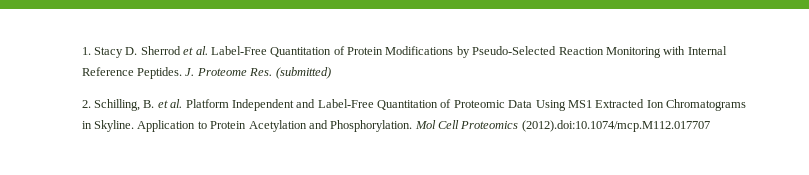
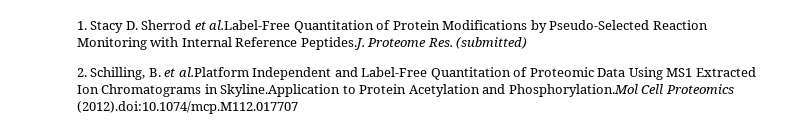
[195,46,267,55] al. Label-Free -> [209,20,291,30] al.Label-Free
[137,67,195,79] Peptides. J. -> [300,37,365,50] Peptides.J.
[170,99,229,108] al. Platform -> [178,67,249,77] al.Platform
[94,120,196,132] Skyline. Application -> [220,84,341,97] Skyline.Application
[330,120,436,132] Phosphorylation. Mol -> [508,84,638,97] Phosphorylation.Mol

